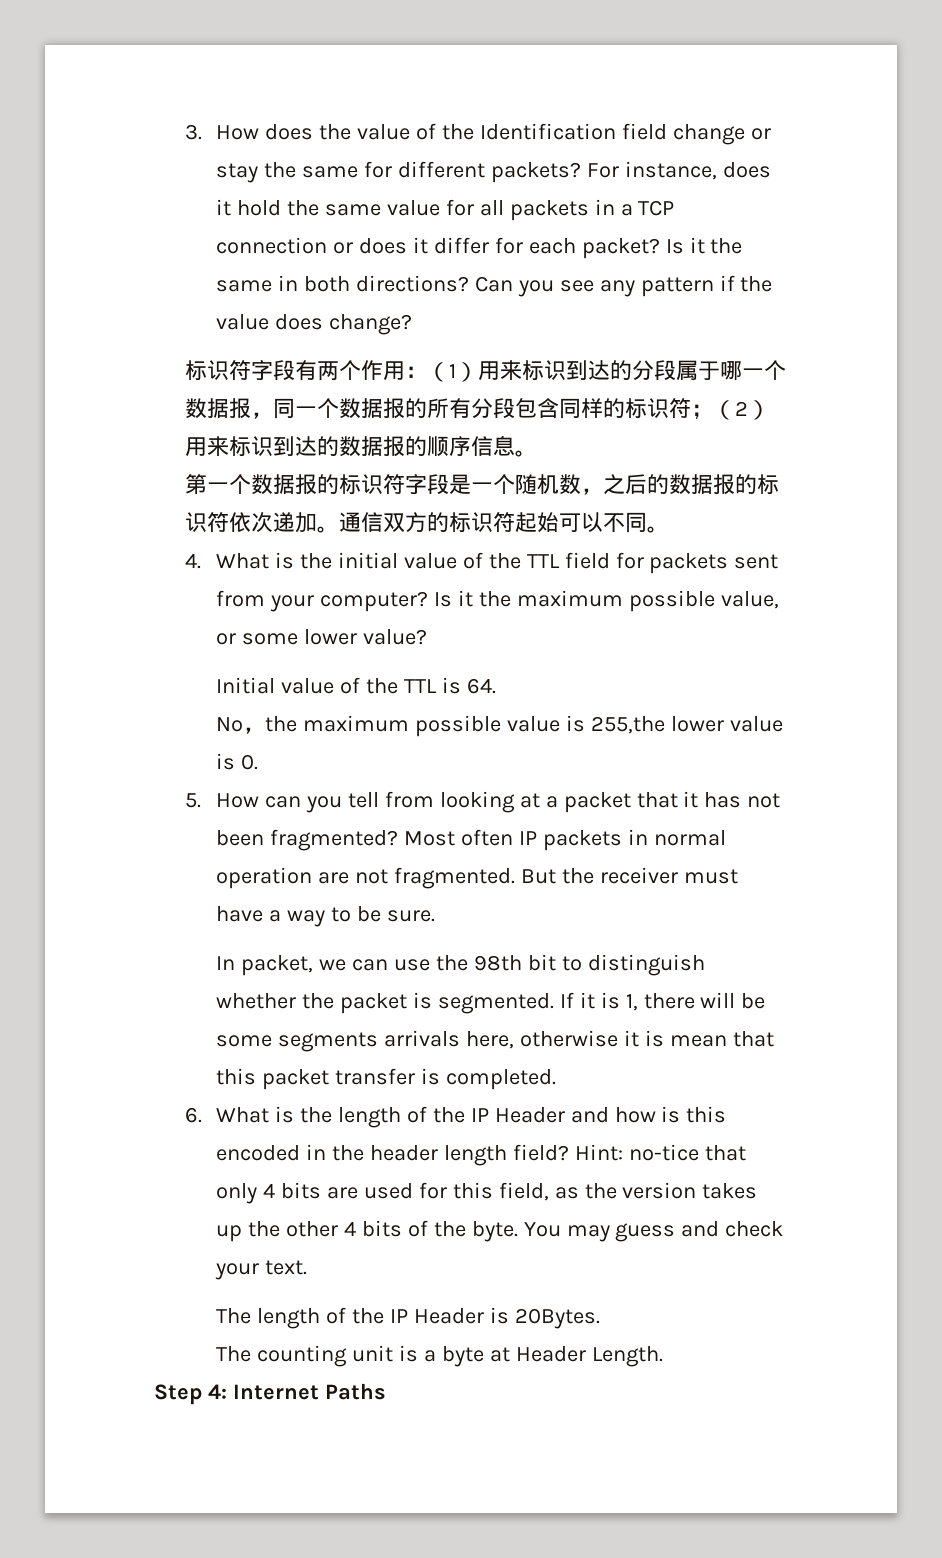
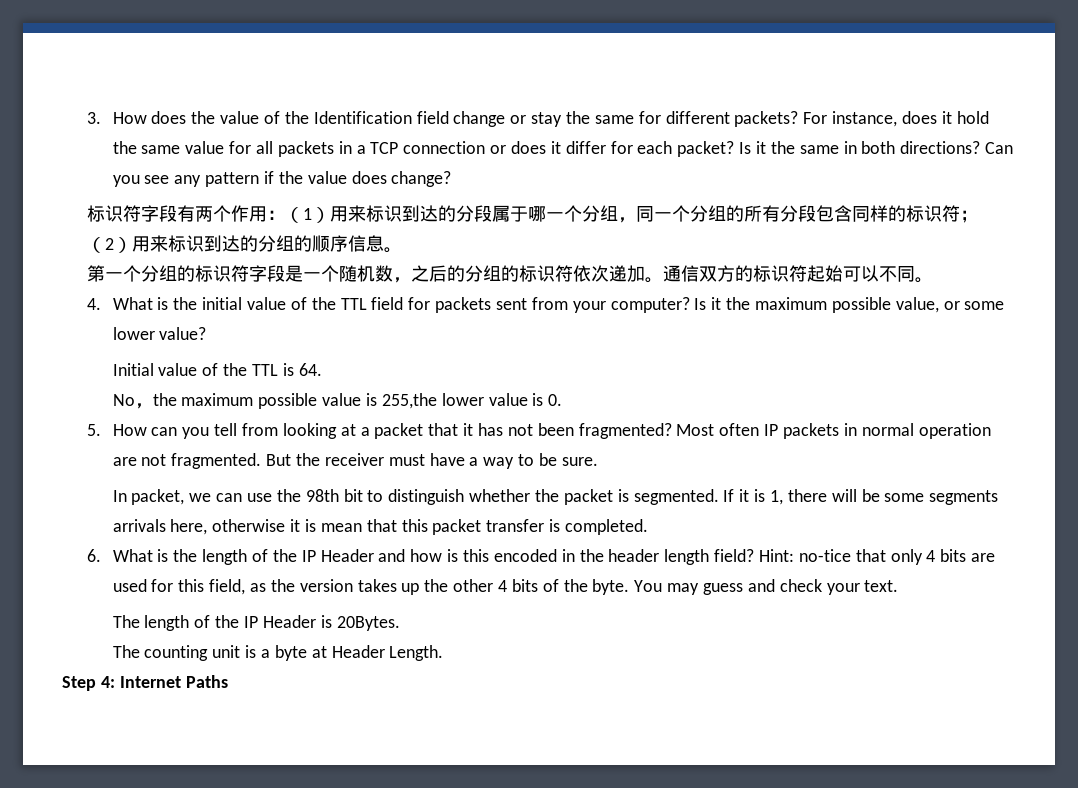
[185,398,252,419] 数据报 -> [582,205,619,222] 分组
[339,398,406,419] 数据报 -> [690,205,727,222] 分组
[339,436,406,457] 数据报 -> [258,235,295,252] 分组
[251,474,318,495] 数据报 -> [141,265,178,282] 分组
[669,474,736,495] 数据报 -> [465,265,502,282] 分组

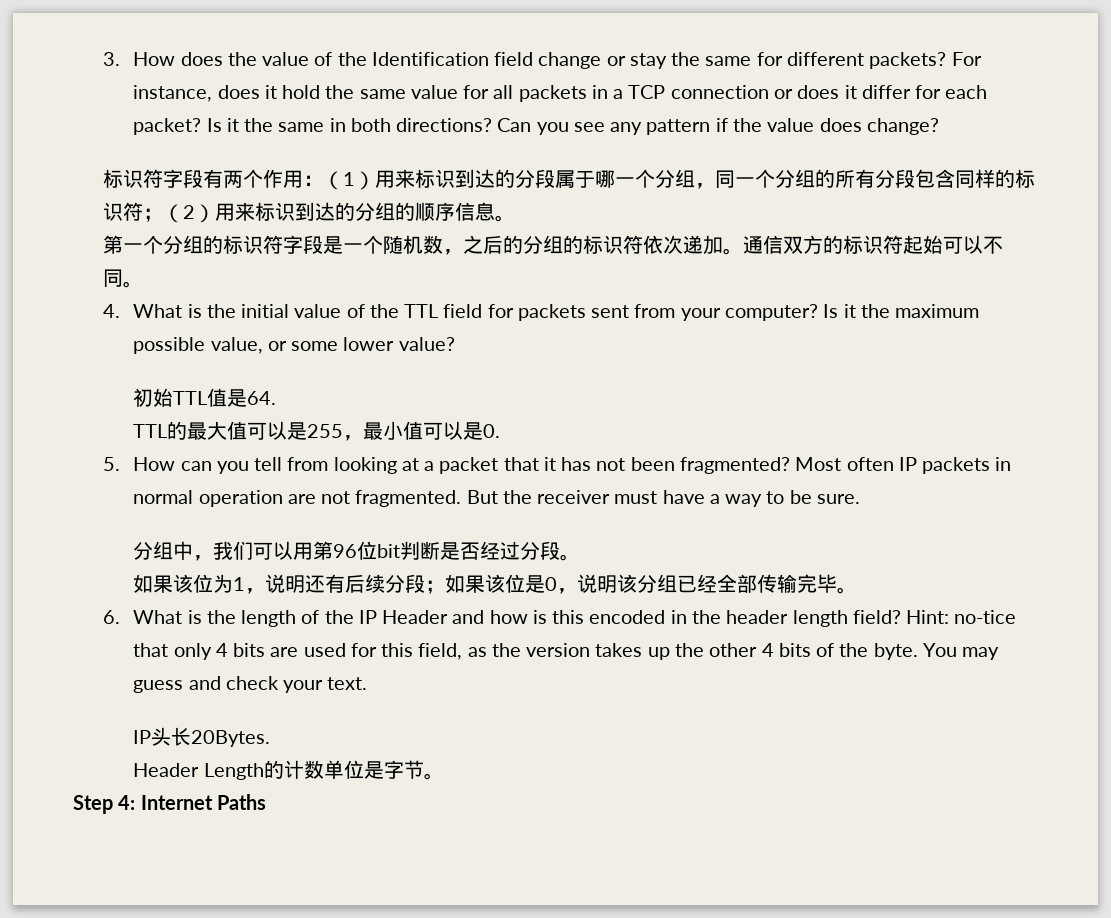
[112,363,322,376] [112,393,544,409] Initial value of the TTL is 64. // No，the maximum possible value is 255,the lower value is -> [133,388,277,407] [133,421,484,441] 初始TTL值是64. // TTL的最大值可以是255，最小值可以是
[112,489,999,505] [112,519,648,535] In packet, we can use the 98th bit to distinguish whether the packet is segmented. If it is 1, there will be some segments arrivals here, otherwise it is mean that this packet transfer is completed. -> [133,541,581,561] [133,574,858,594] 分组中，我们可以用第96位bit判断是否经过分段。 // 如果该位为1，说明还有后续分段；如果该位是0，说明该分组已经全部传输完毕。
[112,615,400,631] [112,645,444,661] The length of the IP Header is 20Bytes. // The counting unit is a byte at Header Length. -> [133,727,271,747] [133,760,444,780] IP头长20Bytes. // Header Length的计数单位是字节。

